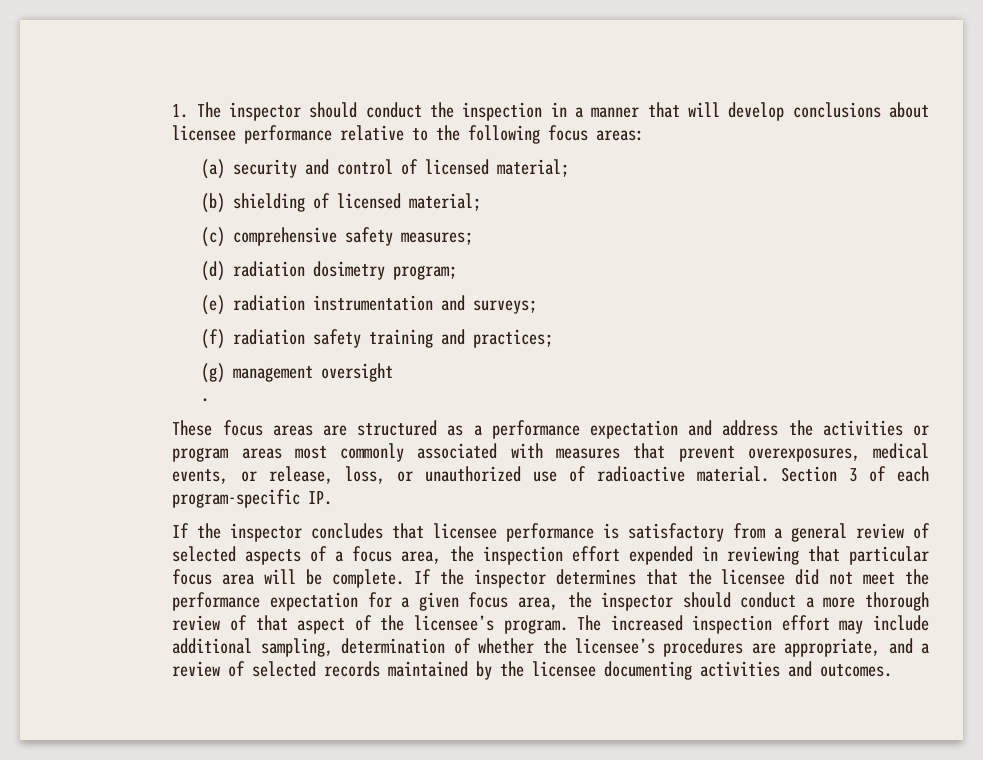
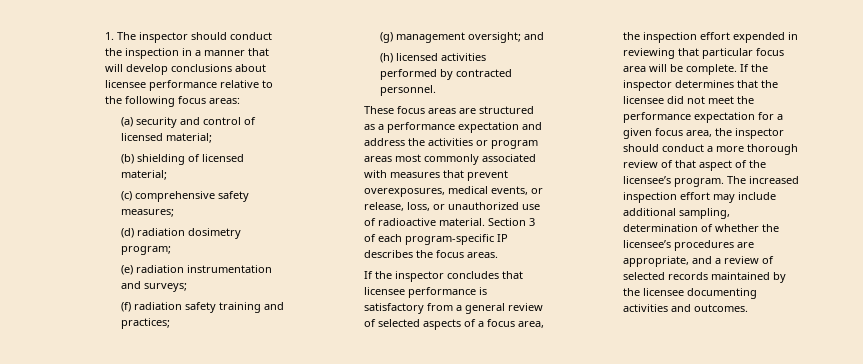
[320,363,393,382] [200,398,209,402] oversight // . -> [467,32,544,43] [379,53,486,63] [379,69,512,80] [379,85,436,96] oversight; and // (h) licensed activities performed by contracted personnel.
[308,491,333,505] IP. -> [497,234,509,242] [364,250,499,258] IP describes the focus areas.

